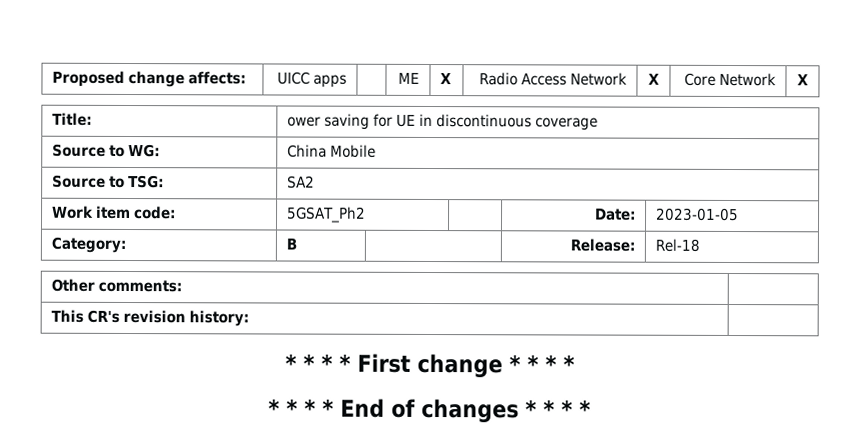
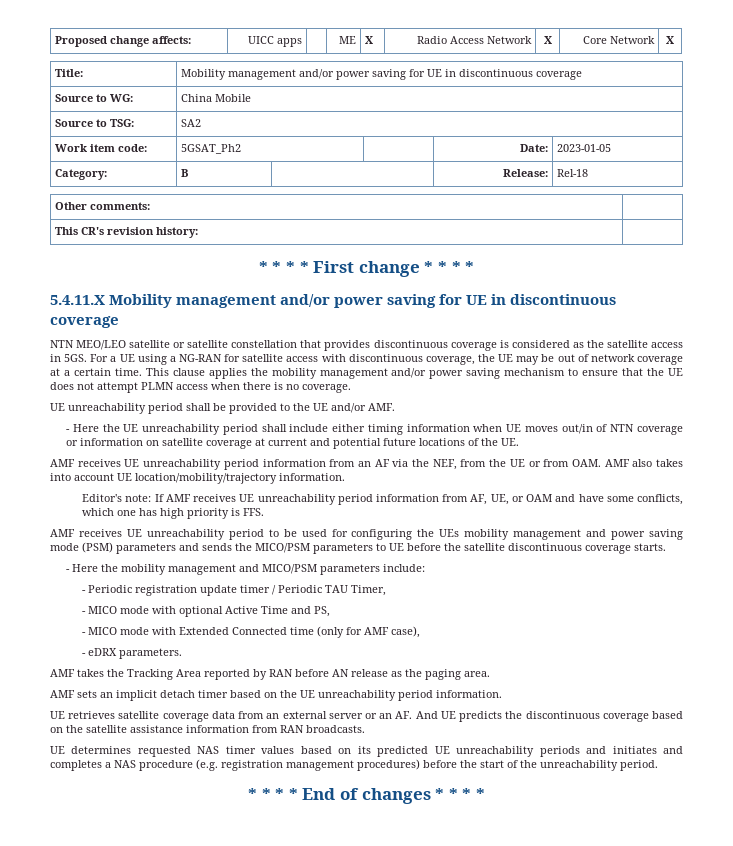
[286,116,321,127] ower -> [181,69,371,80] Mobility management and/or power
(575, 363) none -> [50,294,617,308] [50,316,119,328] [50,340,684,351] [50,354,684,365] [50,368,684,379] [50,382,351,393] [50,403,395,414] [66,424,683,435] [66,438,520,449] [50,459,683,470] [50,473,345,484] [82,494,683,505] [82,508,265,519] [50,529,683,540] [50,542,666,554] [66,564,426,575] [82,585,387,596] [82,606,331,617] [82,626,421,638] [82,648,183,659] [50,669,490,680] [50,690,502,701] [50,711,683,722] [50,725,365,733] [50,746,683,757] [50,759,658,771] // 5.4.11.X Mobility management and/or power saving for UE in discontinuous coverage // NTN MEO/LEO satellite or satellite constellation that provides discontinuous coverage is considered as the satellite access in 5GS. For a UE using a NG-RAN for satellite access with discontinuous coverage, the UE may be out of network coverage at a certain time. This clause applies the mobility management and/or power saving mechanism to ensure that the UE does not attempt PLMN access when there is no coverage. // UE unreachability period shall be provided to the UE and/or AMF. // - Here the UE unreachability period shall include either timing information when UE moves out/in of NTN coverage or information on satellite coverage at current and potential future locations of the UE. // AMF receives UE unreachability period information from an AF via the NEF, from the UE or from OAM. AMF also takes into account UE location/mobility/trajectory information. // Editor's note: If AMF receives UE unreachability period information from AF, UE, or OAM and have some conflicts, which one has high priority is FFS. // AMF receives UE unreachability period to be used for configuring the UEs mobility management and power saving mode (PSM) parameters and sends the MICO/PSM parameters to UE before the satellite discontinuous coverage starts. // - Here the mobility management and MICO/PSM parameters include: // - Periodic registration update timer / Periodic TAU Timer, // - MICO mode with optional Active Time and PS, // - MICO mode with Extended Connected time (only for AMF case), // - eDRX parameters. // AMF takes the Tracking Area reported by RAN before AN release as the paging area. // AMF sets an implicit detach timer based on the UE unreachability period information. // UE retrieves satellite coverage data from an external server or an AF. And UE predicts the discontinuous coverage based on the satellite assistance information from RAN broadcasts. // UE determines requested NAS timer values based on its predicted UE unreachability periods and initiates and completes a NAS procedure (e.g. registration management procedures) before the start of the unreachability period.

